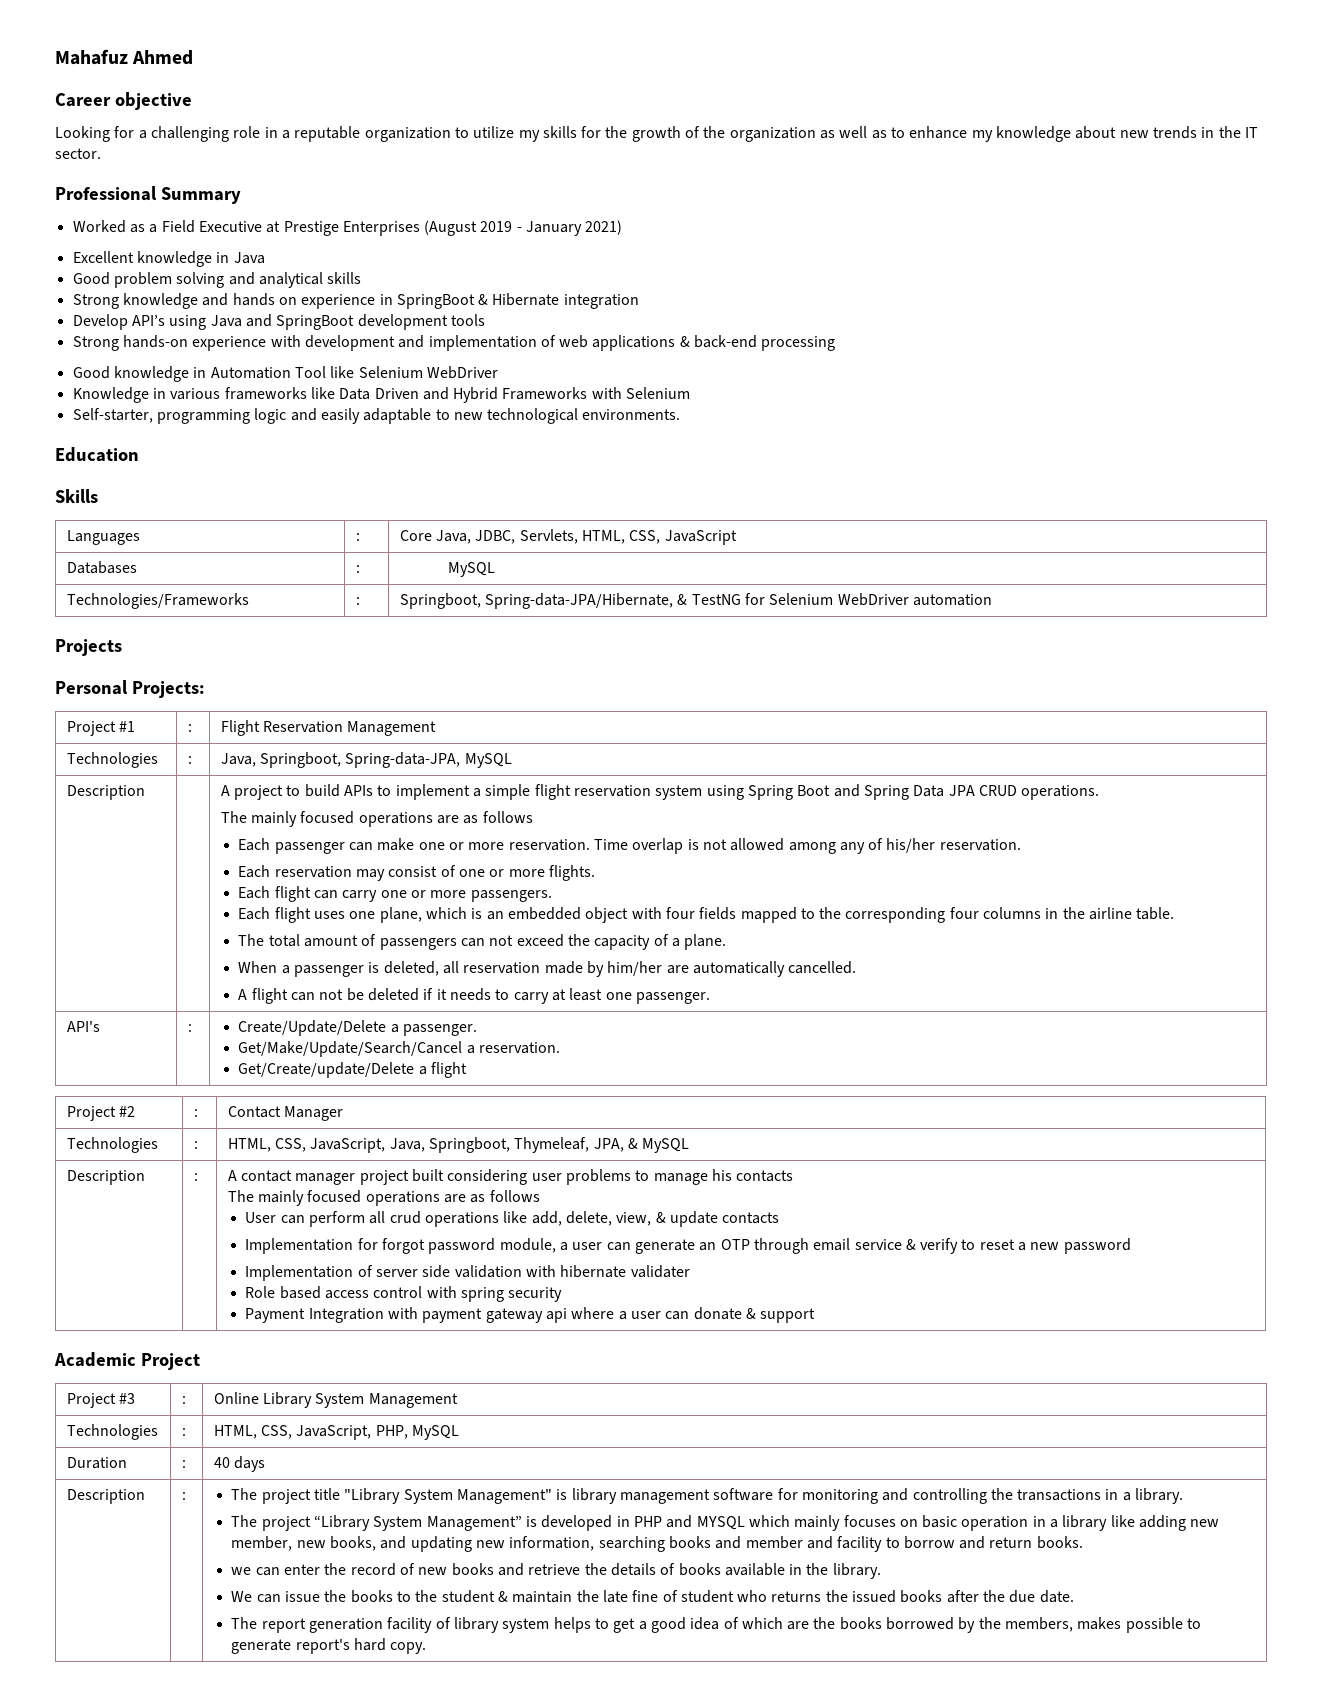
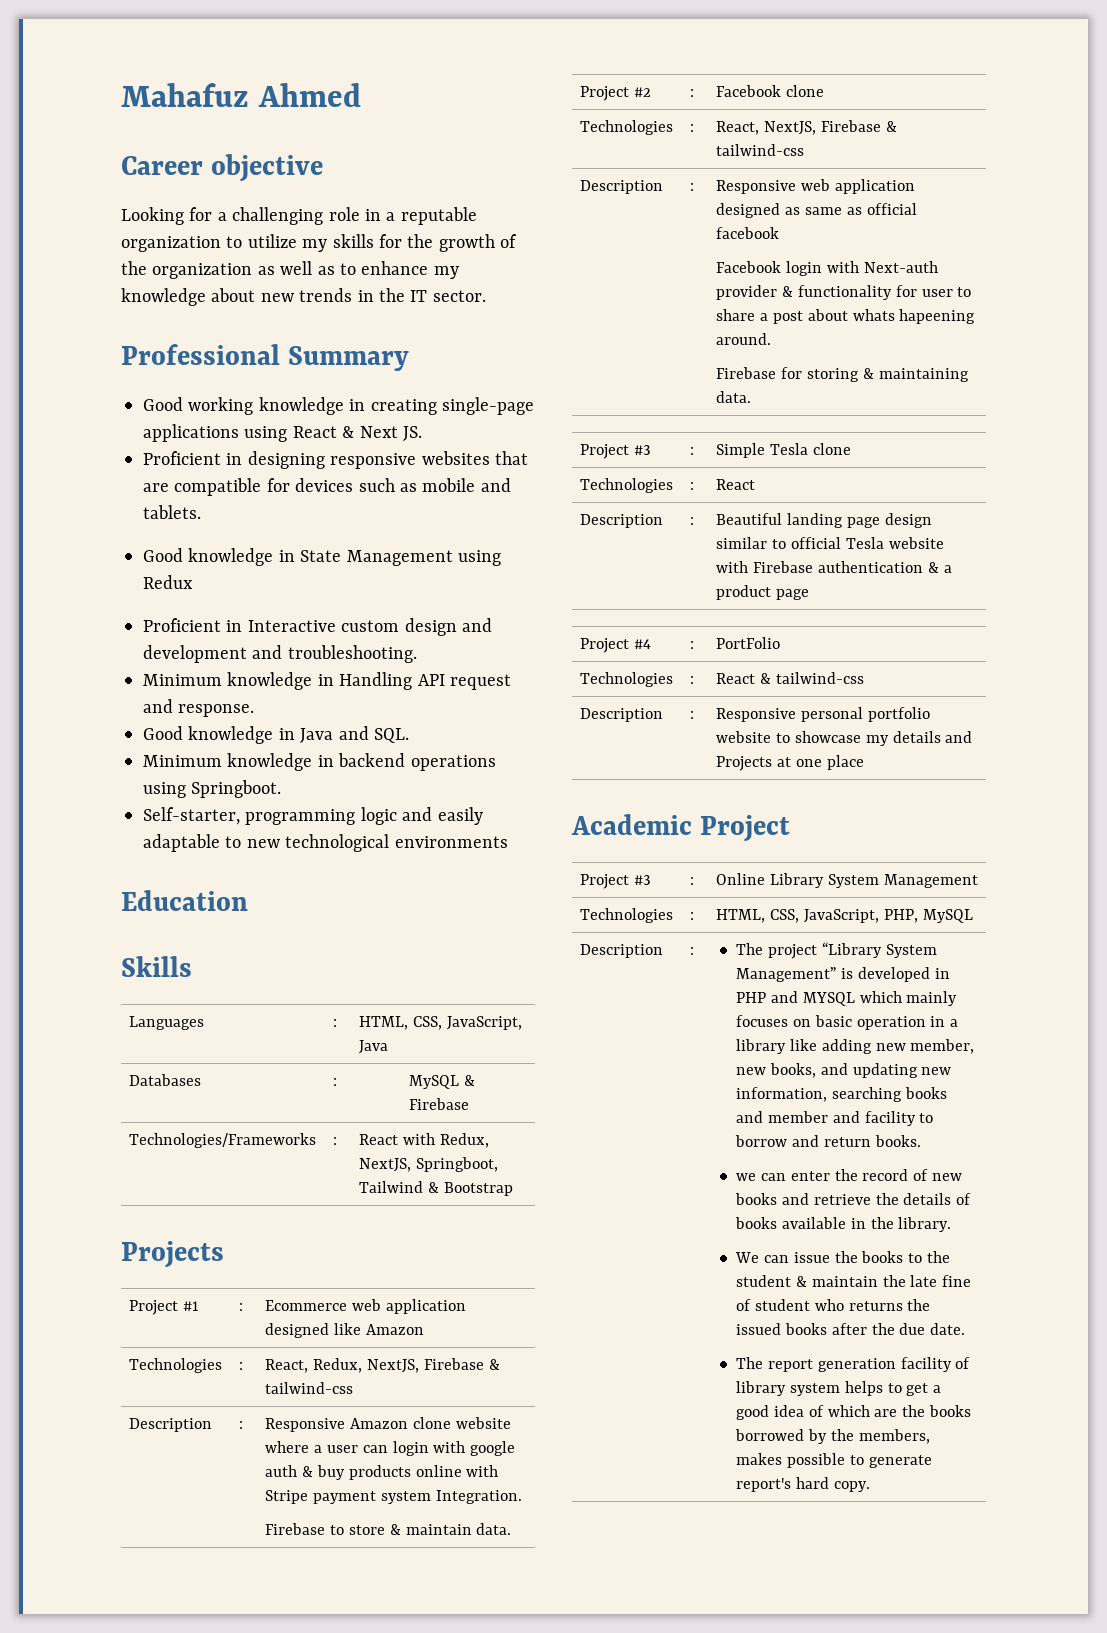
[72,220,623,236] [72,251,265,267] [72,272,362,288] [72,293,639,309] [72,314,485,330] [72,335,836,351] [72,366,498,382] [72,387,691,403] Worked as a Field Executive at Prestige Enterprises (August 2019 - January 2021) // Excellent knowledge in Java // Good problem solving and analytical skills // Strong knowledge and hands on experience in SpringBoot & Hibernate integration // Develop API’s using Java and SpringBoot development tools // Strong hands-on experience with development and implementation of web applications & back-end processing // Good knowledge in Automation Tool like Selenium WebDriver // Knowledge in various frameworks like Data Driven and Hybrid Frameworks with Selenium -> [143,397,534,415] [143,424,422,442] [143,451,528,469] [143,478,511,496] [143,505,201,519] [143,548,501,566] [143,575,193,589] [143,618,492,636] [143,645,417,663] [143,672,511,690] [143,699,255,717] [143,726,409,744] [143,753,496,771] [143,780,282,798] Good working knowledge in creating single-page applications using React & Next JS. // Proficient in designing responsive websites that are compatible for devices such as mobile and tablets. // Good knowledge in State Management using Redux // Proficient in Interactive custom design and development and troubleshooting. // Minimum knowledge in Handling API request and response. // Good knowledge in Java and SQL. // Minimum knowledge in backend operations using Springboot.
[582,409,681,420] environments. -> [394,836,508,848] environments
[399,529,737,545] Core Java, JDBC, Servlets, HTML, CSS, JavaScript -> [359,1016,522,1030] [359,1040,389,1054] HTML, CSS, JavaScript, Java
(495, 569) none -> [464,1075,476,1086] [409,1098,470,1110] & Firebase
[399,593,993,609] [55,639,122,656] [55,680,205,698] Springboot, Spring-data-JPA/Hibernate, & TestNG for Selenium WebDriver automation // Projects // Personal Projects: -> [359,1133,489,1148] [359,1157,499,1172] [359,1181,513,1196] [121,1241,224,1268] React with Redux, NextJS, Springboot, Tailwind & Bootstrap // Projects
[220,720,437,736] [66,752,158,768] [187,756,192,764] [220,752,512,768] [66,785,145,800] [220,784,1100,800] [220,811,533,827] [238,838,1021,854] [238,865,595,881] [238,886,552,902] [238,907,1175,923] [238,934,727,950] [238,961,857,977] [238,988,710,1004] [66,1021,100,1032] [187,1024,192,1032] [238,1020,478,1036] [238,1041,561,1057] [238,1062,468,1078] Flight Reservation Management // Technologies | : | Java, Springboot, Spring-data-JPA, MySQL // Description | | A project to build APIs to implement a simple flight reservation system using Spring Boot and Spring Data JPA CRUD operations. // The mainly focused operations are as follows // Each passenger can make one or more reservation. Time overlap is not allowed among any of his/her reservation. // Each reservation may consist of one or more flights. // Each flight can carry one or more passengers. // Each flight uses one plane, which is an embedded object with four fields mapped to the corresponding four columns in the airline table. // The total amount of passengers can not exceed the capacity of a plane. // When a passenger is deleted, all reservation made by him/her are automatically cancelled. // A flight can not be deleted if it needs to carry at least one passenger. // API's | : | Create/Update/Delete a passenger. // Get/Make/Update/Search/Cancel a reservation. // Get/Create/update/Delete a flight -> [265,1299,466,1314] [265,1323,424,1338] [129,1358,223,1373] [239,1362,244,1370] [265,1358,500,1373] [265,1382,354,1394] [129,1418,213,1432] [239,1421,244,1429] [265,1417,511,1432] [265,1441,516,1456] [265,1465,499,1480] [265,1490,522,1504] [265,1523,512,1535] Ecommerce web application designed like Amazon // Technologies | : | React, Redux, NextJS, Firebase & tailwind-css // Description | : | Responsive Amazon clone website where a user can login with google auth & buy products online with Stripe payment system Integration. // Firebase to store & maintain data.
[227,1106,344,1121] [66,1137,158,1153] [193,1141,198,1149] [227,1137,690,1153] [66,1170,145,1185] [193,1173,198,1181] [227,1169,794,1185] [227,1190,540,1206] [245,1211,780,1227] [245,1238,1131,1254] [245,1265,690,1281] [245,1286,563,1302] [245,1307,816,1323] Contact Manager // Technologies | : | HTML, CSS, JavaScript, Java, Springboot, Thymeleaf, JPA, & MySQL // Description | : | A contact manager project built considering user problems to manage his contacts // The mainly focused operations are as follows // User can perform all crud operations like add, delete, view, & update contacts // Implementation for forgot password module, a user can generate an OTP through email service & verify to reset a new password // Implementation of server side validation with hibernate validater // Role based access control with spring security // Payment Integration with payment gateway api where a user can donate & support -> [716,85,825,97] [580,120,674,135] [690,124,695,132] [716,120,897,135] [716,144,805,156] [580,180,664,194] [690,183,695,191] [716,179,915,194] [716,203,917,218] [716,227,780,239] [716,261,938,276] [716,285,972,300] [716,309,976,324] [716,333,772,345] [716,367,969,382] [716,391,752,403] [580,444,652,459] [690,447,695,455] [716,443,851,458] [580,478,674,493] [690,482,695,490] [716,479,756,490] [580,514,664,528] [690,517,695,525] [716,513,932,528] [716,537,944,549] [716,561,952,573] [716,585,810,600] [580,638,652,653] [690,641,695,649] [716,637,781,649] [580,672,674,687] [690,676,695,684] [716,672,864,684] [580,708,664,722] [690,711,695,719] [716,707,930,722] [716,731,973,746] [716,755,864,771] Facebook clone // Technologies | : | React, NextJS, Firebase & tailwind-css // Description | : | Responsive web application designed as same as official facebook // Facebook login with Next-auth provider & functionality for user to share a post about whats hapeening around. // Firebase for storing & maintaining data. // Project #3 | : | Simple Tesla clone // Technologies | : | React // Description | : | Beautiful landing page design similar to official Tesla website with Firebase authentication & a product page // Project #4 | : | PortFolio // Technologies | : | React & tailwind-css // Description | : | Responsive personal portfolio website to showcase my details and Projects at one place
[66,1457,127,1469] [181,1460,186,1468] [213,1456,266,1472] // Duration | : | 40 days -> (973, 916) none
[314,1488,1184,1504] [231,1515,311,1531] title "Library System Management" is library management software for monitoring and controlling the transactions in a library. // The project -> (817, 951) none

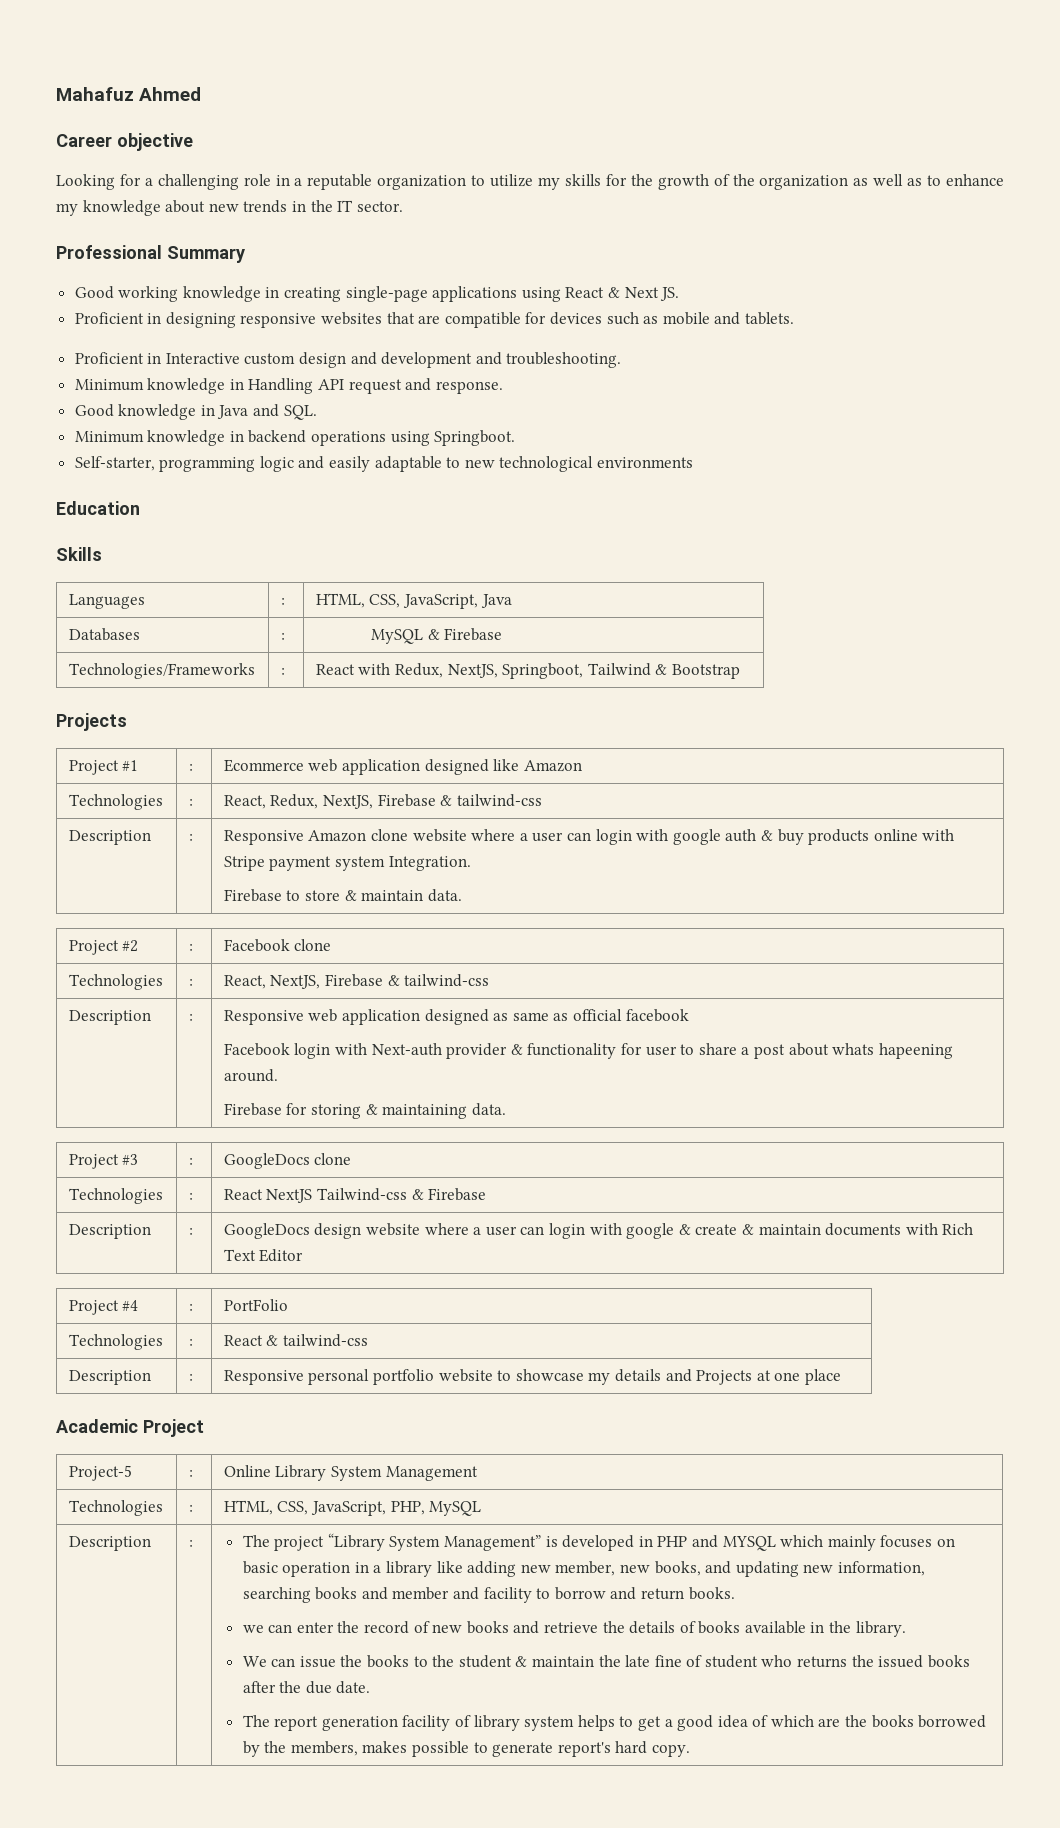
[143,548,501,566] [143,575,193,589] // Good knowledge in State Management using Redux -> (794, 318) none
[716,443,809,458] Simple Tesla -> [223,1153,310,1169] GoogleDocs
[580,514,664,528] [690,517,695,525] [716,513,932,528] [716,537,944,549] [716,561,952,573] [716,585,810,600] // Description | : | Beautiful landing page design similar to official Tesla website with Firebase authentication & a product page -> [266,1188,487,1203] [68,1224,151,1239] [188,1228,193,1235] [223,1223,974,1239] [223,1249,304,1262] NextJS Tailwind-css & Firebase // Description | : | GoogleDocs design website where a user can login with google & create & maintain documents with Rich Text Editor
[580,874,652,889] Project #3 -> [68,1465,132,1481] Project-5

